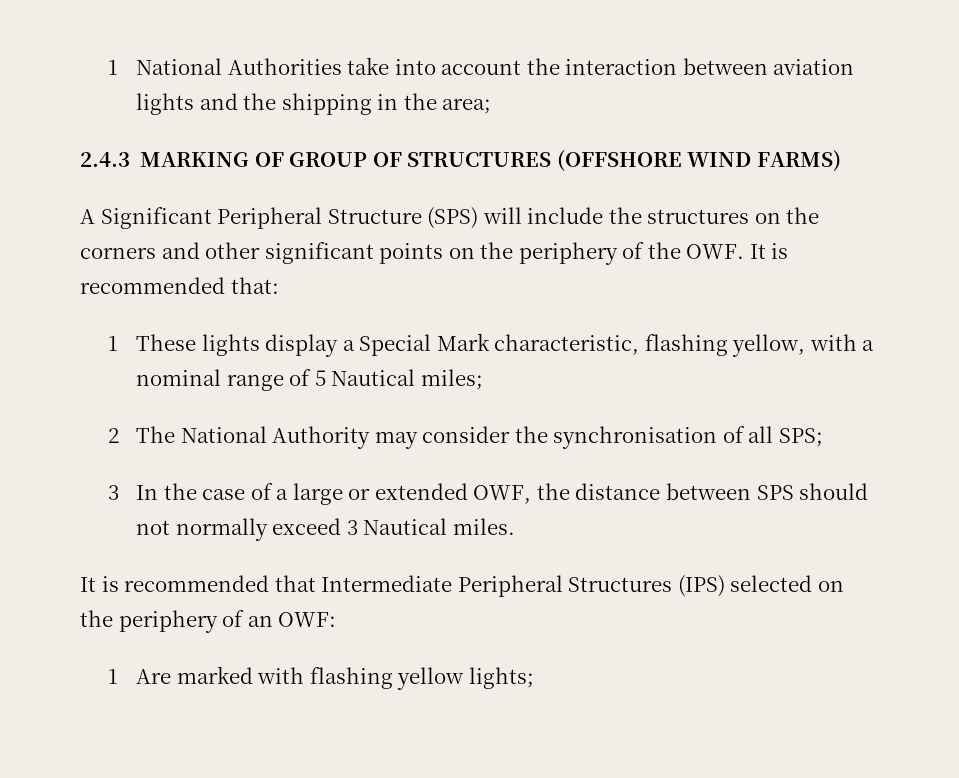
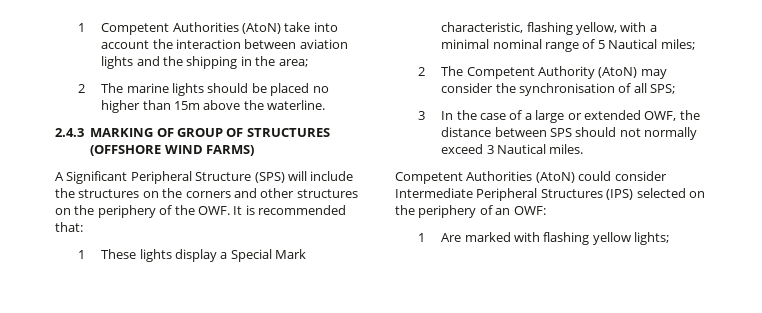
[108,58,342,75] 1 National Authorities -> [78,22,282,35] 1 Competent Authorities (AtoN)
(492, 106) none -> [78,83,329,96] [101,100,326,113] // 2 The marine lights should be placed no higher than 15m above the waterline.
[264,242,444,264] significant points -> [296,189,358,198] structures
(875, 345) none -> [441,39,490,49] minimal
[180,426,371,449] National Authority -> [466,66,638,79] Competent Authority (AtoN)
[80,575,316,592] It is recommended that -> [395,171,667,184] Competent Authorities (AtoN) could consider

